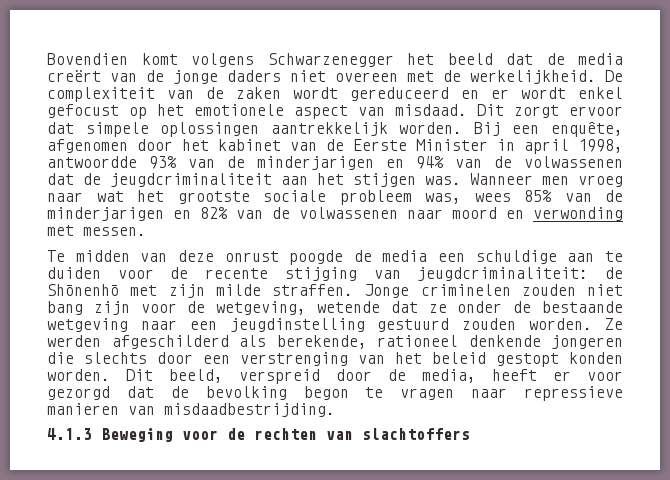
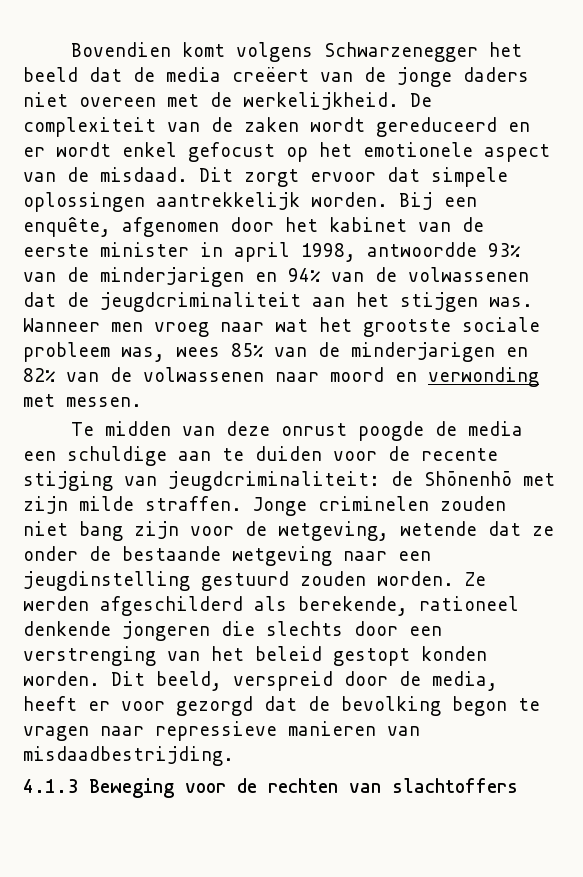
[47,70,101,82] creërt -> [232,67,309,82] creëert
(385, 111) none -> [67,167,89,182] de
[353,139,488,151] Eerste Minister -> [23,242,189,257] eerste minister

